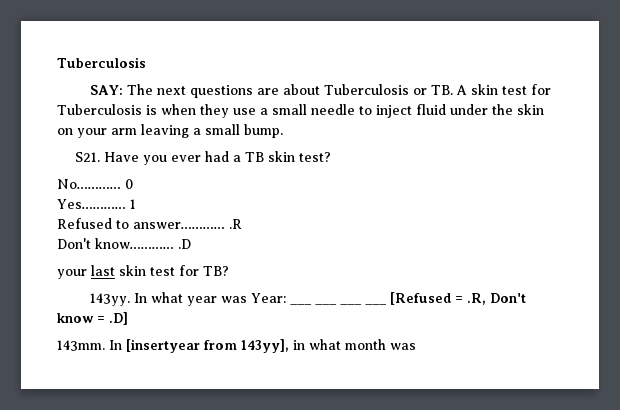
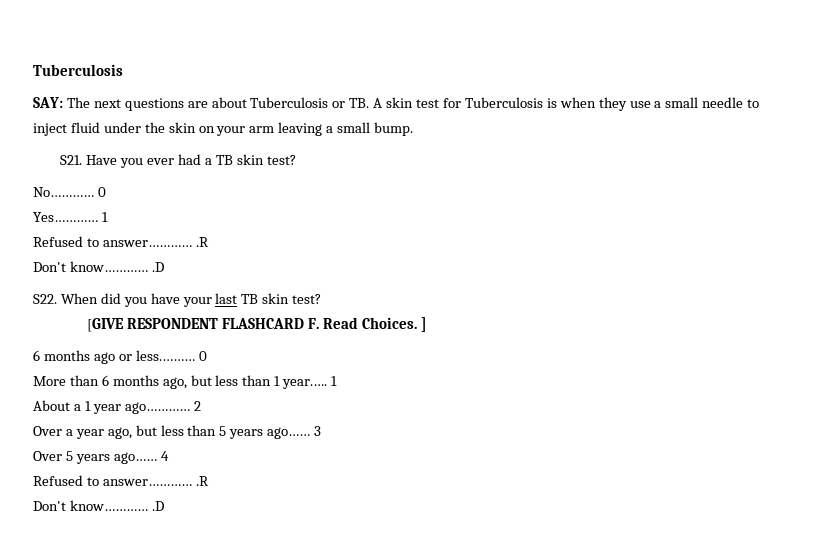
[57,265,229,279] [89,292,286,306] [289,292,526,305] [57,312,128,325] [57,339,416,353] your last skin test for TB? // 143yy. In what year was Year: ___ ___ ___ ___ [Refused = .R, Don't know = .D] // 143mm. In [insertyear from 143yy], in what month was -> [33,293,322,307] [87,317,427,332] [33,350,207,364] [33,375,338,389] [33,400,201,414] [33,425,322,439] [33,451,169,464] [33,475,209,486] [33,500,164,511] S22. When did you have your last TB skin test? // [GIVE RESPONDENT FLASHCARD F. Read Choices. ] // 6 months ago or less.……… 0 // More than 6 months ago, but less than 1 year.…. 1 // About a 1 year ago………… 2 // Over a year ago, but less than 5 years ago…… 3 // Over 5 years ago…… 4 // Refused to answer………… .R // Don't know………… .D

